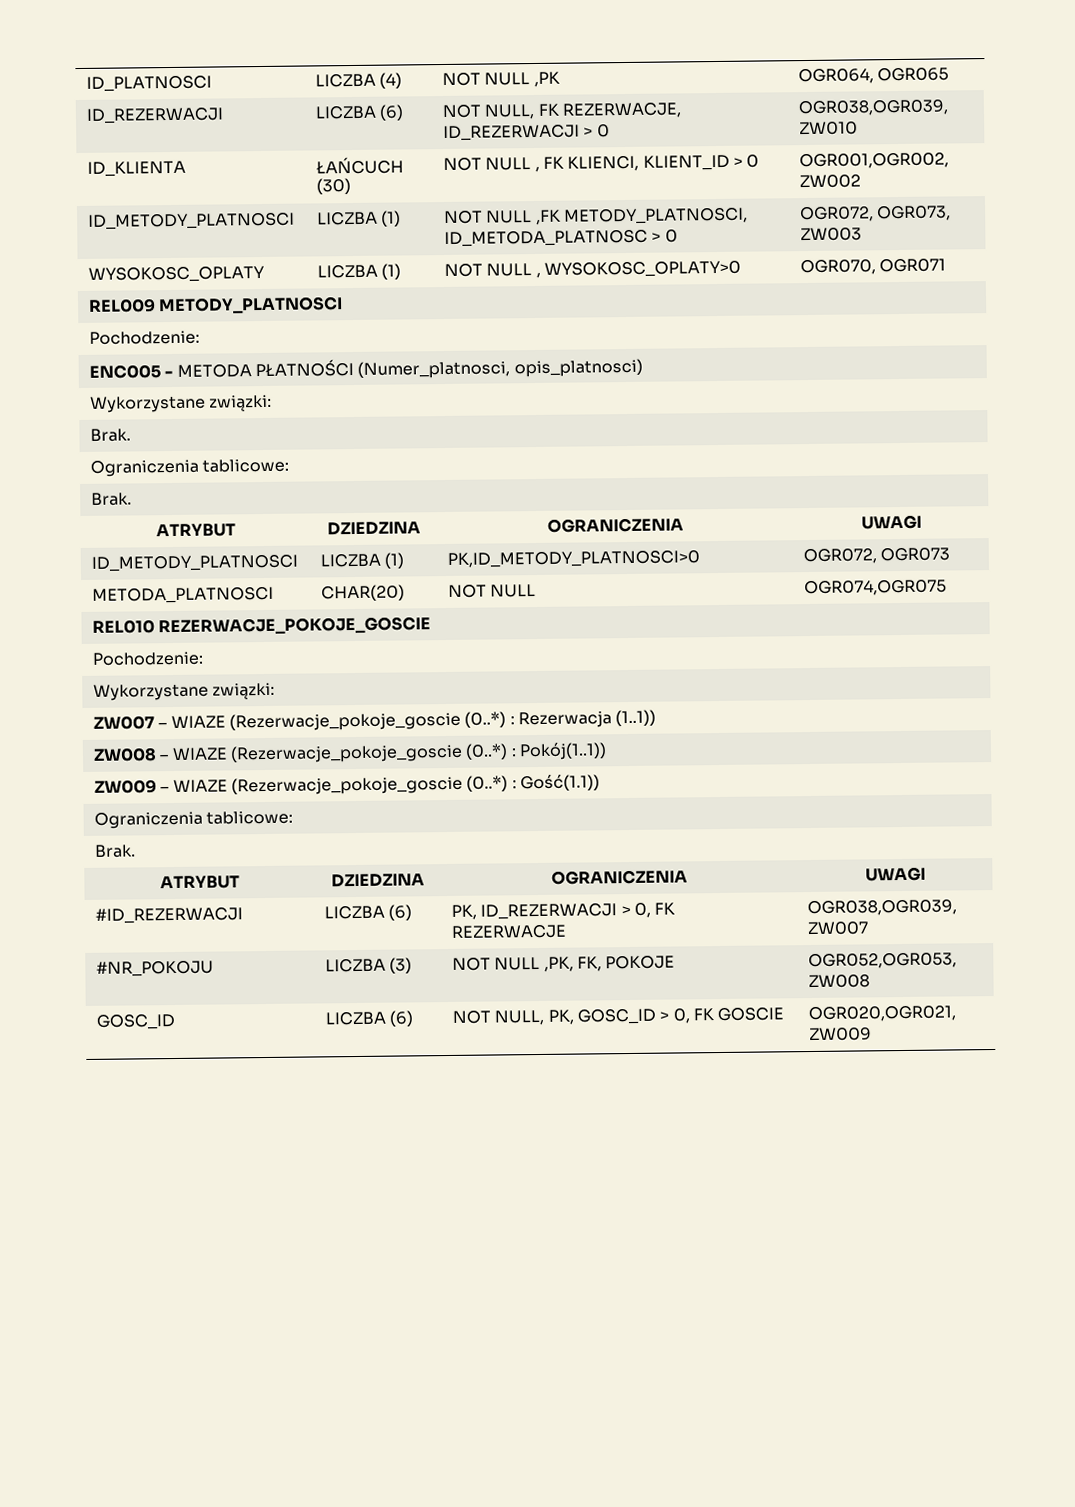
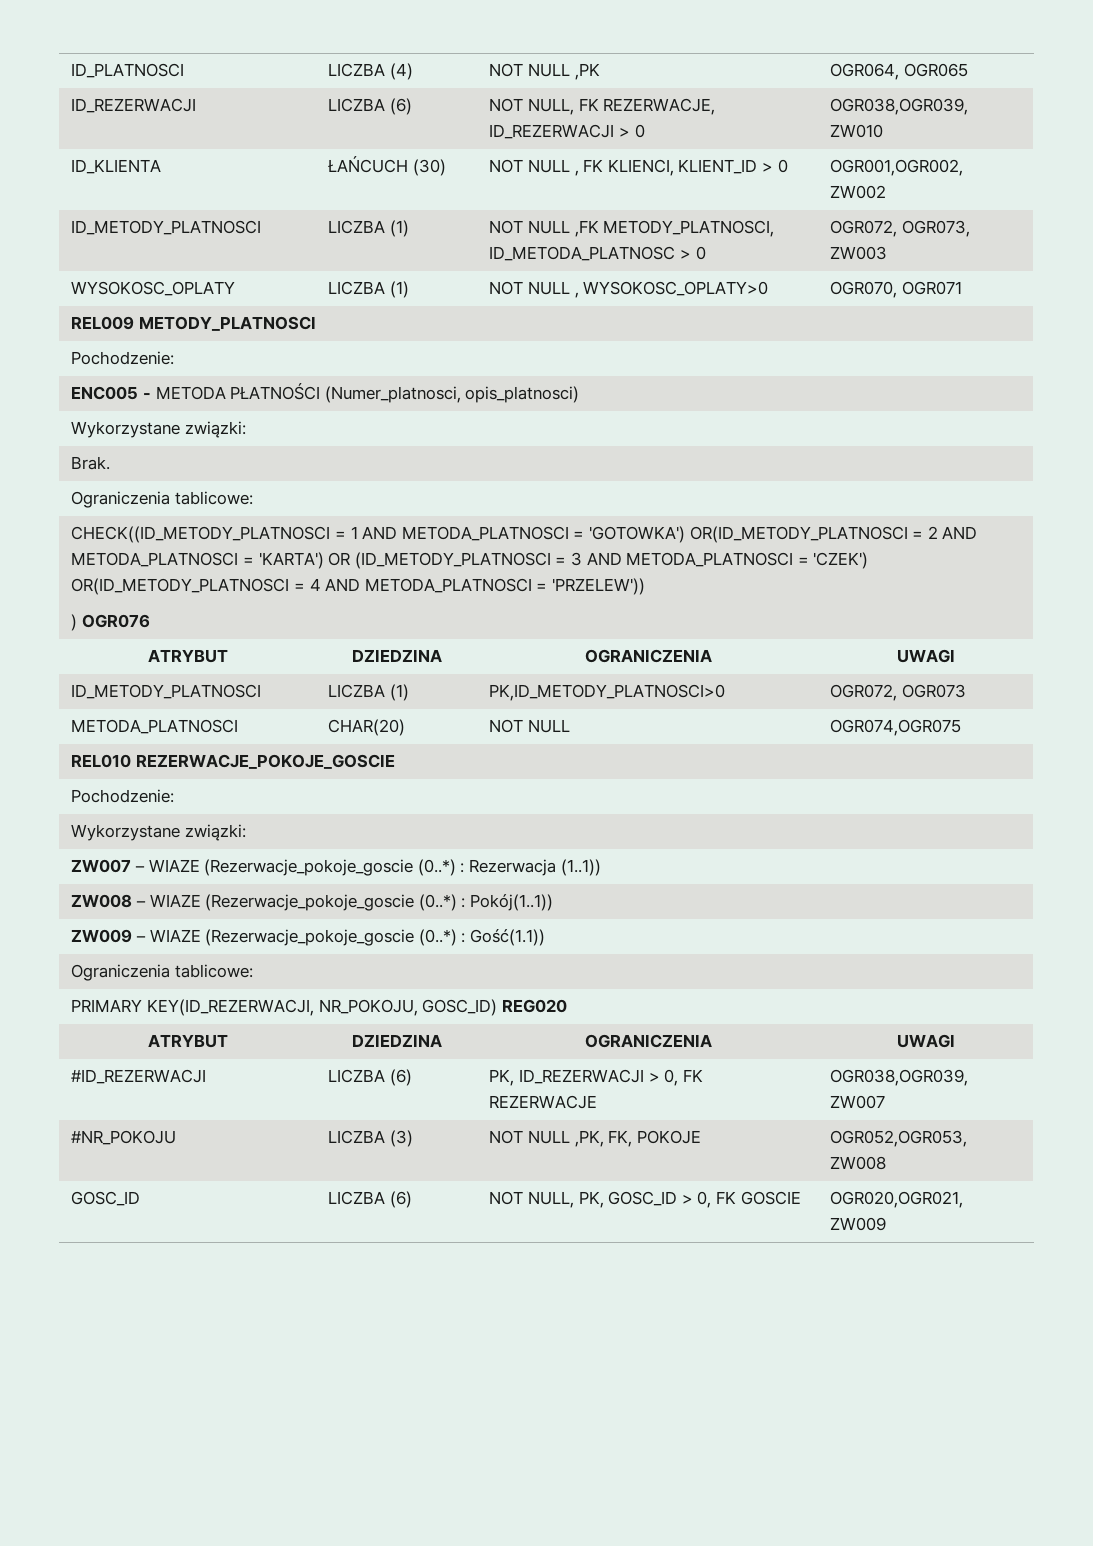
[91,492,133,506] Brak. -> [71,526,978,543] [71,552,869,569] [71,578,645,595] [71,614,150,631] CHECK((ID_METODY_PLATNOSCI = 1 AND METODA_PLATNOSCI = 'GOTOWKA') OR(ID_METODY_PLATNOSCI = 2 AND METODA_PLATNOSCI = 'KARTA') OR (ID_METODY_PLATNOSCI = 3 AND METODA_PLATNOSCI = 'CZEK') OR(ID_METODY_PLATNOSCI = 4 AND METODA_PLATNOSCI = 'PRZELEW')) // ) OGR076
[94,844,137,858] Brak. -> [71,999,567,1016] PRIMARY KEY(ID_REZERWACJI, NR_POKOJU, GOSC_ID) REG020

